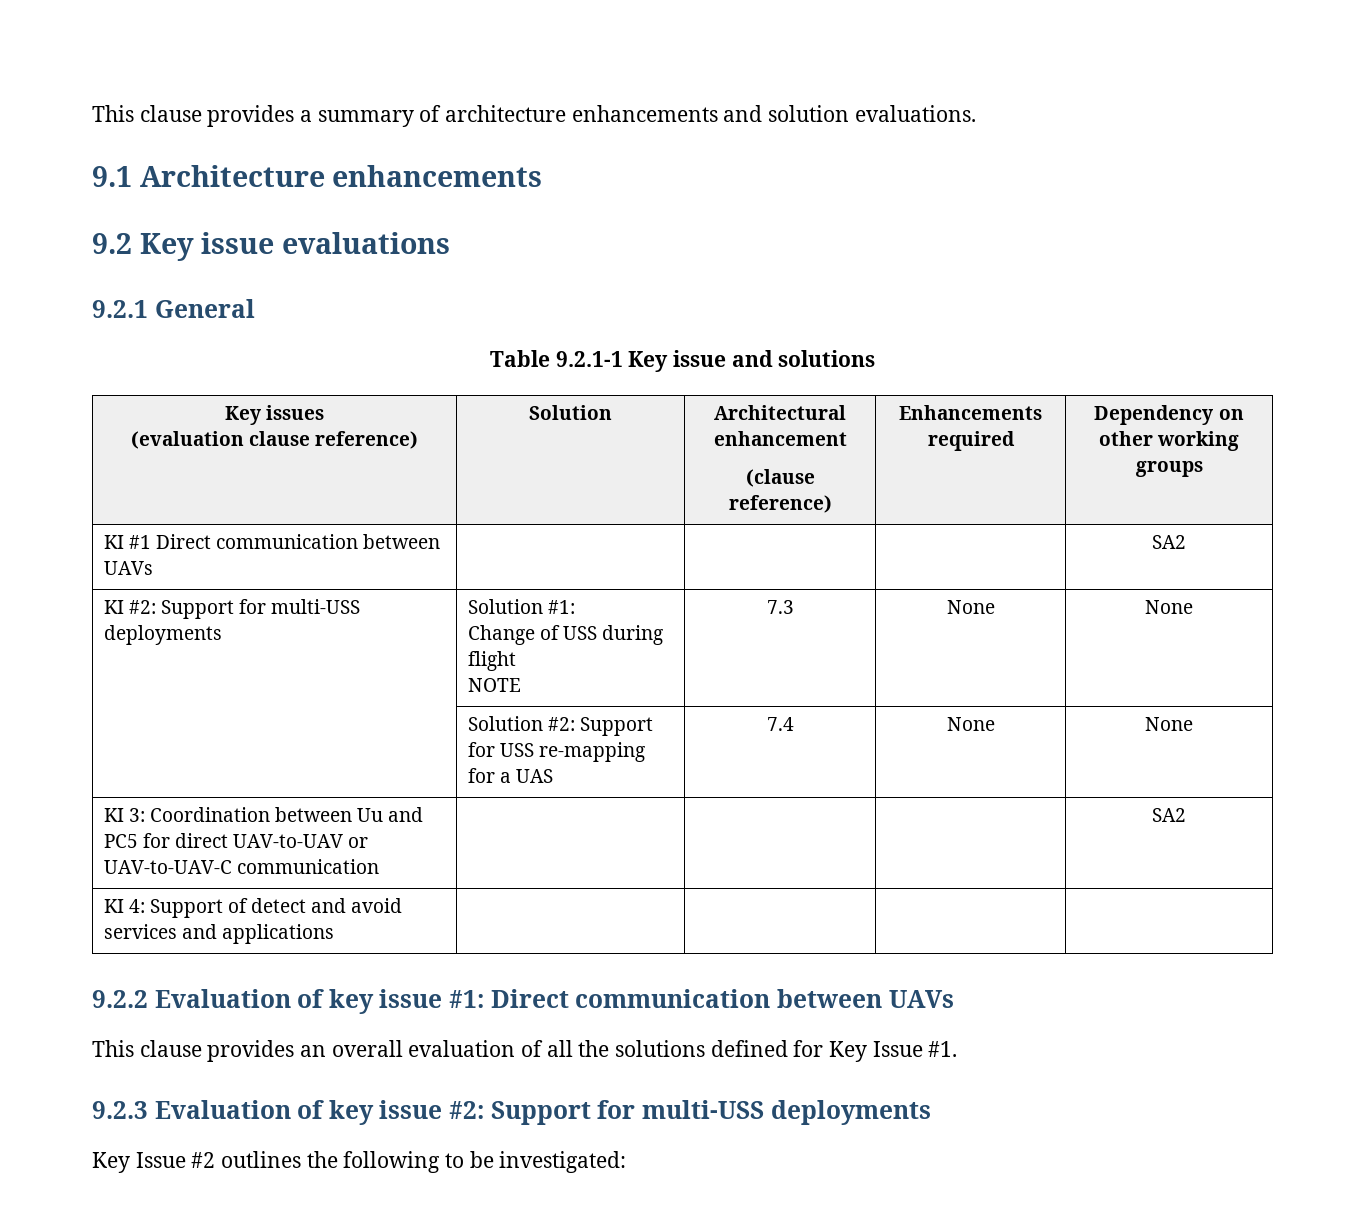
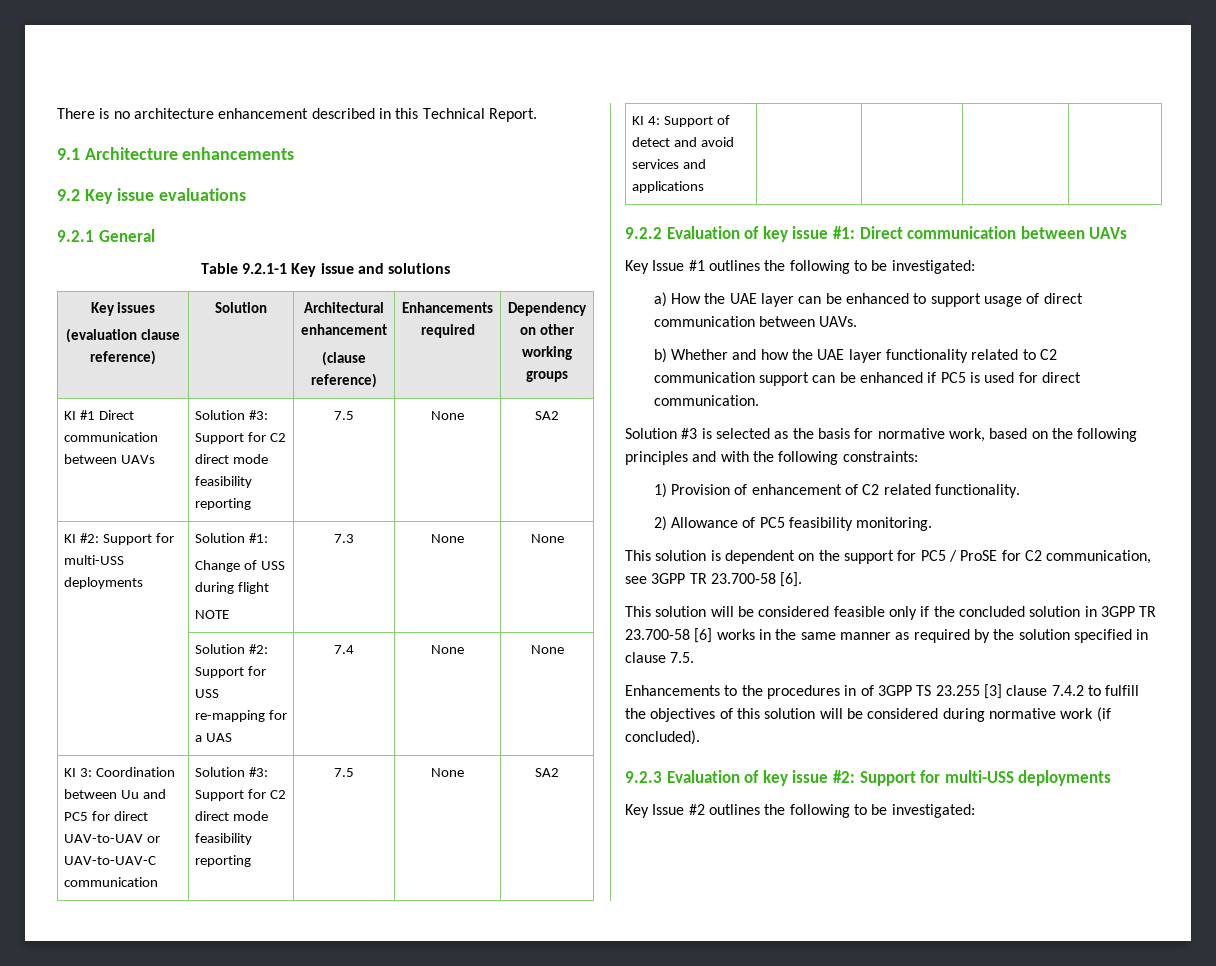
[92,105,976,127] This clause provides a summary of architecture enhancements and solution evaluations. -> [57,108,537,122] There is no architecture enhancement described in this Technical Report.
(153, 568) | | -> [194,410,268,420] [194,432,286,444] [194,454,268,464] [194,476,252,488] [194,498,251,510] [334,411,354,420] [431,411,464,420] Solution #3: Support for C2 direct mode feasibility reporting | 7.5 | None
(379, 866) | | -> [194,767,268,777] [194,789,286,801] [194,811,268,821] [194,833,252,845] [194,855,251,867] [334,768,354,777] [431,768,464,777] Solution #3: Support for C2 direct mode feasibility reporting | 7.5 | None
[92,1040,958,1062] This clause provides an overall evaluation of all the solutions defined for Key Issue #1. -> [625,260,975,274] [653,292,1083,307] [653,316,858,327] [653,348,1057,363] [653,372,1081,386] [653,395,759,406] [625,428,1138,442] [625,451,918,465] [653,483,1020,498] [653,516,933,531] [625,550,1152,564] [625,572,803,587] [625,606,1157,620] [625,628,1149,643] [625,652,695,663] [625,684,1140,699] [625,707,1111,722] [625,730,700,745] Key Issue #1 outlines the following to be investigated: // a) How the UAE layer can be enhanced to support usage of direct communication between UAVs. // b) Whether and how the UAE layer functionality related to C2 communication support can be enhanced if PC5 is used for direct communication. // Solution #3 is selected as the basis for normative work, based on the following principles and with the following constraints: // 1) Provision of enhancement of C2 related functionality. // 2) Allowance of PC5 feasibility monitoring. // This solution is dependent on the support for PC5 / ProSE for C2 communication, see 3GPP TR 23.700-58 [6]. // This solution will be considered feasible only if the concluded solution in 3GPP TR 23.700-58 [6] works in the same manner as required by the solution specified in clause 7.5. // Enhancements to the procedures in of 3GPP TS 23.255 [3] clause 7.4.2 to fulfill the objectives of this solution will be considered during normative work (if concluded).

